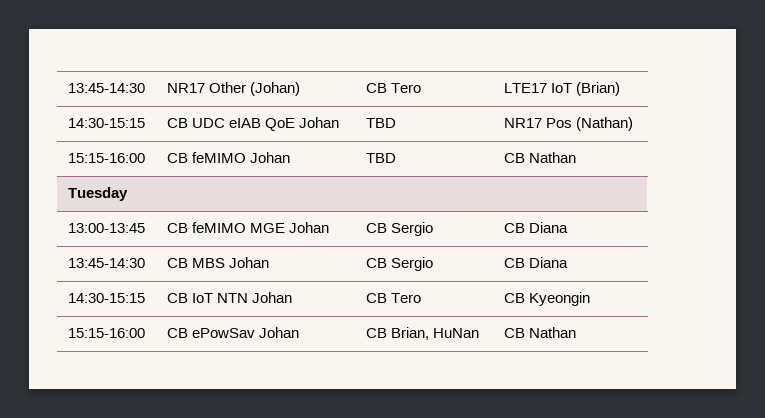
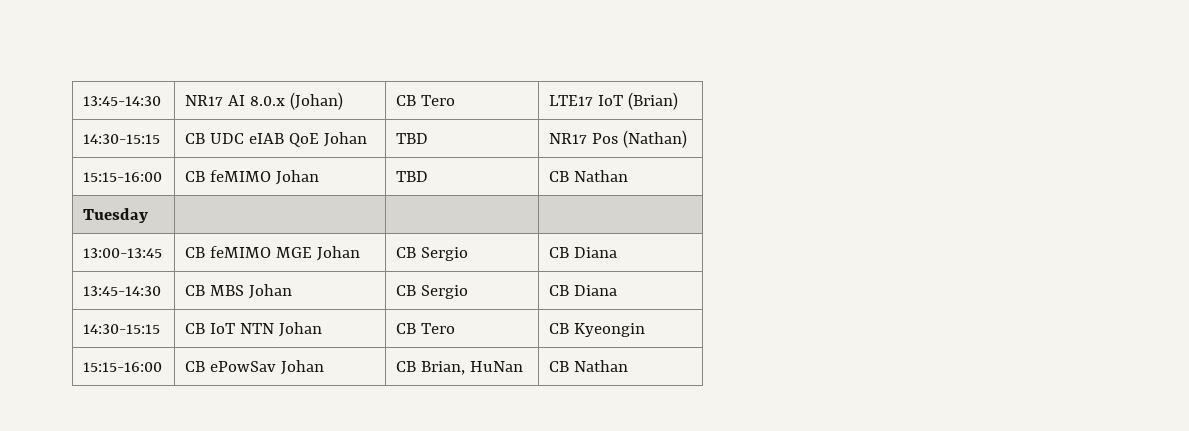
[208,82,246,93] Other -> [228,95,286,106] AI 8.0.x

